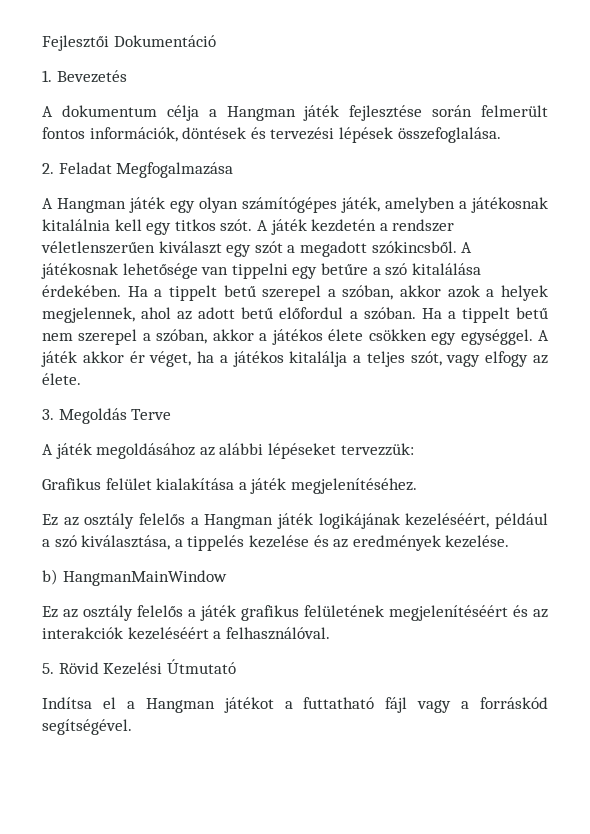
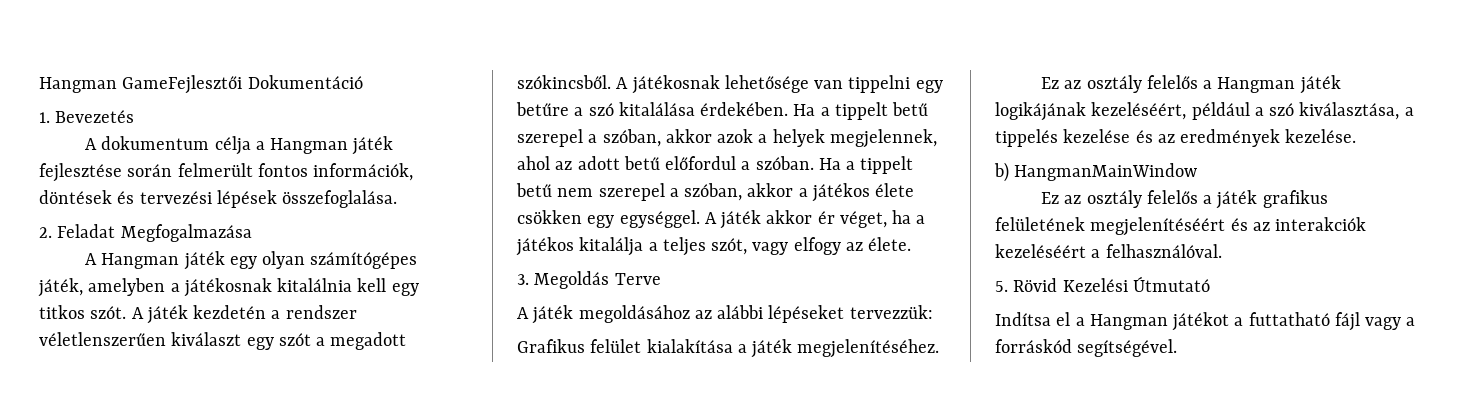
[42,35,109,51] Fejlesztői -> [39,75,243,94] Hangman GameFejlesztői

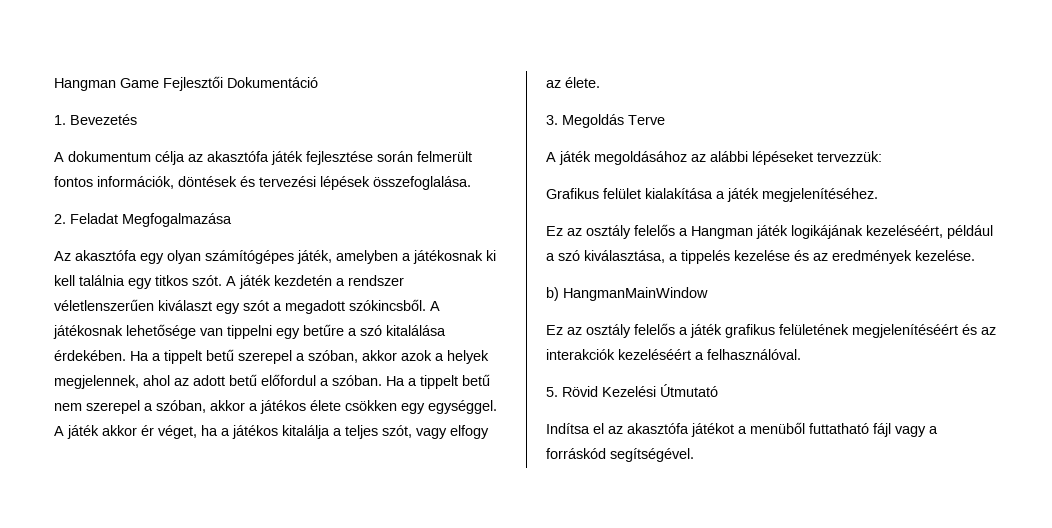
[39,75,243,94] Hangman GameFejlesztői -> [54,76,223,91] Hangman Game Fejlesztői
[255,138,349,154] a Hangman -> [188,151,269,162] az akasztófa
[85,251,225,270] A Hangman játék -> [54,250,137,261] Az akasztófa
[277,278,387,292] kitalálnia kell -> [486,250,496,261] [54,275,125,286] ki kell találnia
[1075,314,1168,330] a Hangman -> [608,423,689,434] az akasztófa
(1244, 321) none -> [750,422,805,434] menüből

